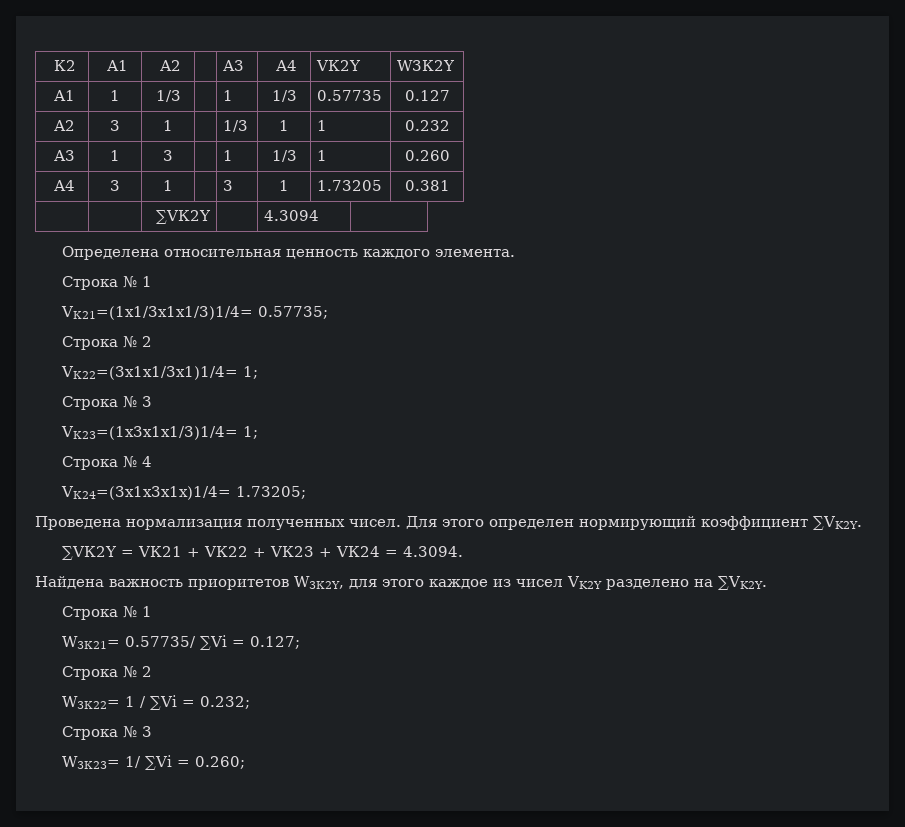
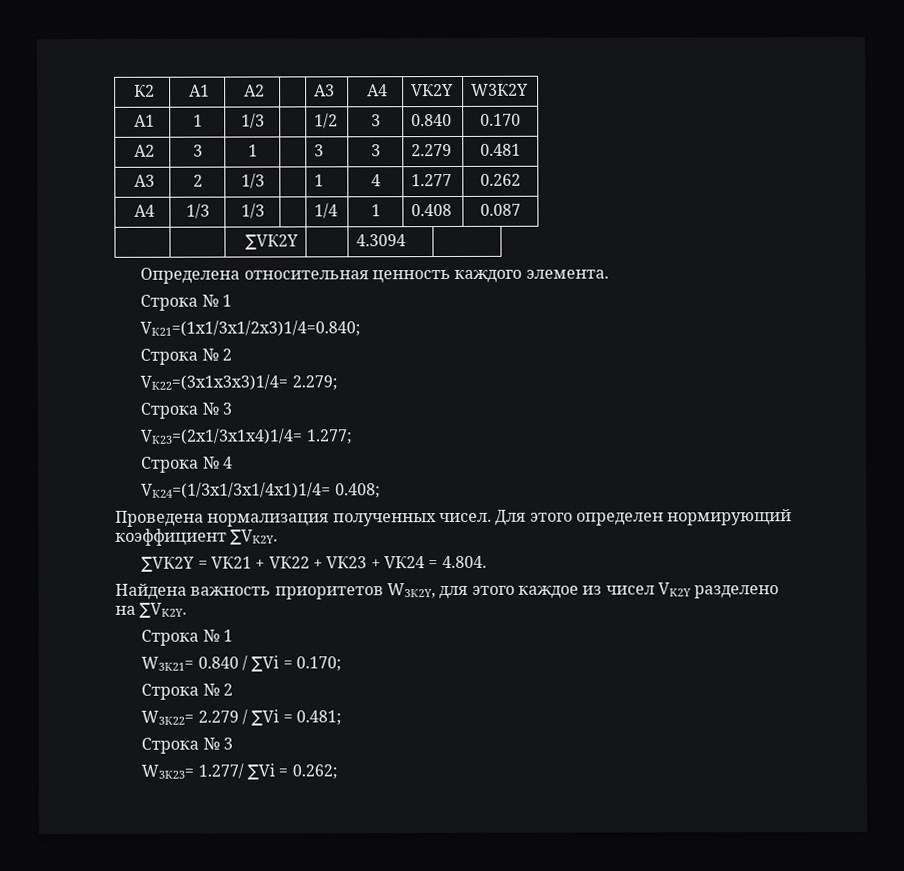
[223,90,234,101] [271,90,297,102] [317,90,383,101] [404,90,450,101] 1 | 1/3 | 0.57735 | 0.127 -> [314,113,339,129] [370,114,381,127] [411,113,453,127] [480,113,521,126] 1/2 | 3 | 0.840 | 0.170
[223,120,249,132] [279,120,289,131] [317,120,328,131] [404,120,450,131] [54,150,76,161] [110,150,120,161] [163,150,173,161] [223,150,234,161] [271,150,297,162] [317,150,328,161] [404,150,450,161] [54,180,76,191] [110,180,120,191] [163,180,173,191] [223,180,234,191] [279,180,289,191] [317,180,383,191] [404,180,450,191] 1/3 | 1 | 1 | 0.232 // А3 | 1 | 3 | | 1 | 1/3 | 1 | 0.260 // А4 | 3 | 1 | | 3 | 1 | 1.73205 | 0.381 -> [314,144,325,157] [370,144,381,157] [411,143,453,157] [480,143,521,156] [134,174,156,187] [192,174,203,187] [240,173,265,189] [314,174,325,187] [370,174,381,187] [411,173,453,187] [480,173,521,186] [134,204,156,217] [185,203,210,219] [240,203,265,219] [314,203,339,219] [370,204,381,217] [411,203,453,217] [480,203,521,216] 3 | 3 | 2.279 | 0.481 // А3 | 2 | 1/3 | | 1 | 4 | 1.277 | 0.262 // А4 | 1/3 | 1/3 | | 1/4 | 1 | 0.408 | 0.087
[61,306,329,320] [62,336,153,350] [61,366,259,380] [62,396,153,410] [61,426,259,440] VК21=(1x1/3x1x1/3)1/4= 0.57735; // Строка № 2 // VК22=(3x1x1/3x1)1/4= 1; // Строка № 3 // VК23=(1x3x1x1/3)1/4= 1; -> [140,320,362,337] [140,348,233,365] [140,374,338,391] [140,402,233,419] [140,428,353,445] VК21=(1x1/3x1/2x3)1/4=0.840; // Строка № 2 // VК22=(3x1x3x3)1/4= 2.279; // Строка № 3 // VК23=(2x1/3x1x4)1/4= 1.277;
[61,486,307,500] VК24=(3x1x3x1x)1/4= 1.73205; -> [141,482,381,499] VК24=(1/3x1/3x1/4x1)1/4= 0.408;
[403,546,464,557] 4.3094. -> [441,555,487,569] 4.804.
[125,635,301,650] 0.57735/ ∑Vi = 0.127; -> [197,655,342,672] 0.840 / ∑Vi = 0.170;
[125,695,251,710] 1 / ∑Vi = 0.232; -> [197,709,342,726] 2.279 / ∑Vi = 0.481;
[125,755,246,770] 1/ ∑Vi = 0.260; -> [197,763,338,780] 1.277/ ∑Vi = 0.262;

